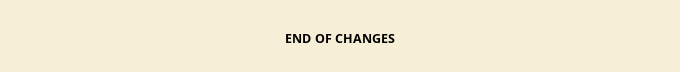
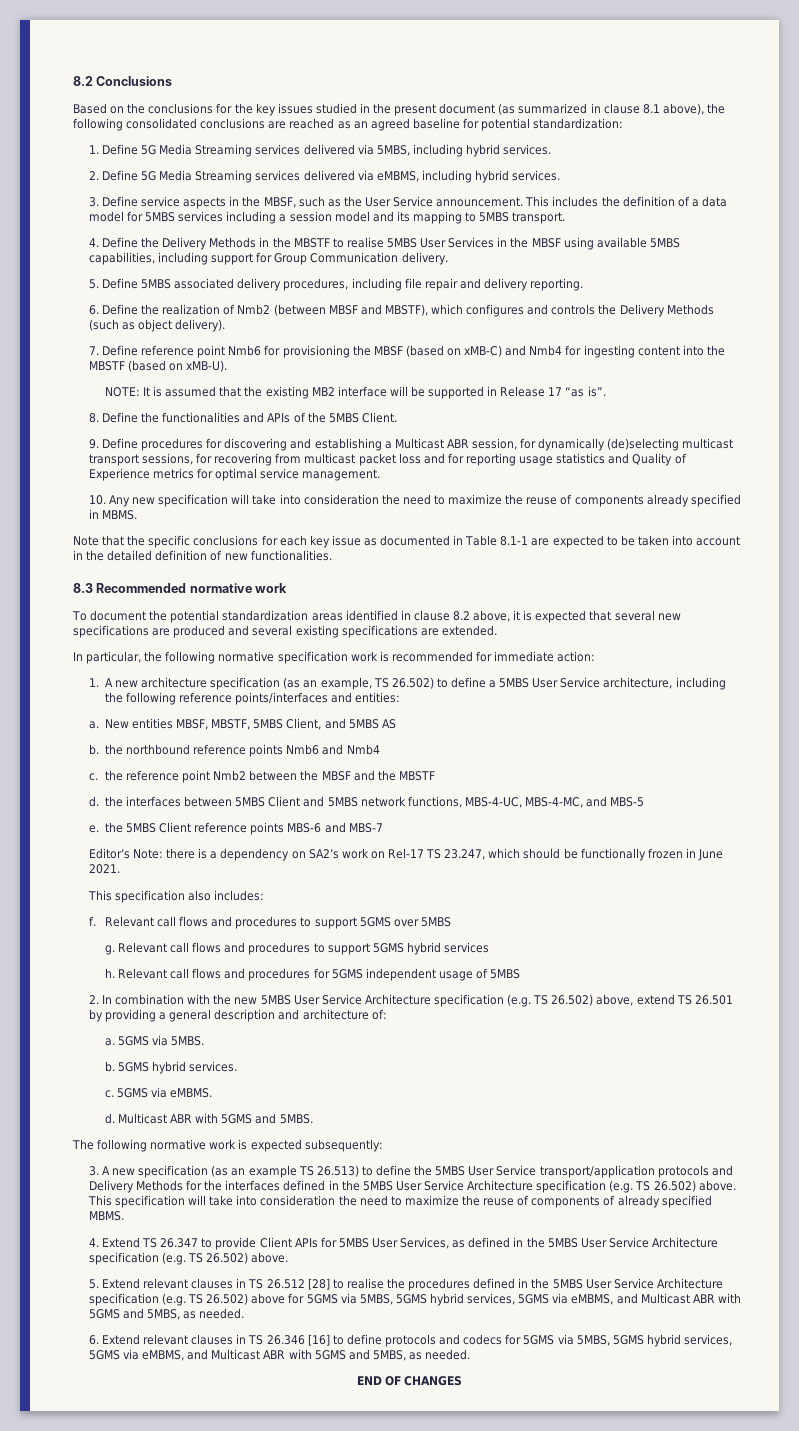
(285, 38) none -> [73,76,173,86] [73,103,725,116] [73,118,624,131] [88,144,552,157] [88,170,561,183] [88,196,727,209] [88,211,566,224] [88,237,680,250] [88,252,448,265] [88,278,584,291] [88,304,714,317] [88,319,226,332] [88,345,725,358] [88,360,228,372] [104,386,606,399] [88,412,397,423] [88,438,734,451] [88,453,687,466] [88,468,381,481] [88,494,741,507] [88,509,138,520] [73,535,741,548] [73,550,332,561] [73,583,288,593] [72,610,681,623] [73,625,497,638] [73,651,596,664] [88,677,726,690] [104,692,401,705] [88,718,396,730] [88,744,380,757] [88,770,435,783] [88,796,645,808] [88,822,383,835] [88,848,723,861] [88,864,120,874] [87,890,265,903] [88,916,451,929] [104,942,489,955] [104,968,521,981] [88,994,733,1007] [88,1009,387,1022] [104,1035,205,1046] [104,1061,238,1074] [104,1087,213,1098] [104,1113,313,1124] [72,1139,383,1152] [88,1165,733,1178] [88,1180,736,1193] [87,1195,712,1208] [88,1211,124,1221] [88,1237,718,1250] [88,1252,289,1265] [88,1278,723,1291] [88,1293,741,1306] [88,1308,245,1320] [88,1334,732,1347] [88,1349,471,1361] 8.2 Conclusions // Based on the conclusions for the key issues studied in the present document (as summarized in clause 8.1 above), the following consolidated conclusions are reached as an agreed baseline for potential standardization: // 1. Define 5G Media Streaming services delivered via 5MBS, including hybrid services. // 2. Define 5G Media Streaming services delivered via eMBMS, including hybrid services. // 3. Define service aspects in the MBSF, such as the User Service announcement. This includes the definition of a data model for 5MBS services including a session model and its mapping to 5MBS transport. // 4. Define the Delivery Methods in the MBSTF to realise 5MBS User Services in the MBSF using available 5MBS capabilities, including support for Group Communication delivery. // 5. Define 5MBS associated delivery procedures, including file repair and delivery reporting. // 6. Define the realization of Nmb2 (between MBSF and MBSTF), which configures and controls the Delivery Methods (such as object delivery). // 7. Define reference point Nmb6 for provisioning the MBSF (based on xMB-C) and Nmb4 for ingesting content into the MBSTF (based on xMB-U). // NOTE: It is assumed that the existing MB2 interface will be supported in Release 17 “as is”. // 8. Define the functionalities and APIs of the 5MBS Client. // 9. Define procedures for discovering and establishing a Multicast ABR session, for dynamically (de)selecting multicast transport sessions, for recovering from multicast packet loss and for reporting usage statistics and Quality of Experience metrics for optimal service management. // 10. Any new specification will take into consideration the need to maximize the reuse of components already specified in MBMS. // Note that the specific conclusions for each key issue as documented in Table 8.1-1 are expected to be taken into account in the detailed definition of new functionalities. // 8.3 Recommended normative work // To document the potential standardization areas identified in clause 8.2 above, it is expected that several new specifications are produced and several existing specifications are extended. // In particular, the following normative specification work is recommended for immediate action: // 1. A new architecture specification (as an example, TS 26.502) to define a 5MBS User Service architecture, including the following reference points/interfaces and entities: // a. New entities MBSF, MBSTF, 5MBS Client, and 5MBS AS // b. the northbound reference points Nmb6 and Nmb4 // c. the reference point Nmb2 between the MBSF and the MBSTF // d. the interfaces between 5MBS Client and 5MBS network functions, MBS-4-UC, MBS-4-MC, and MBS-5 // e. the 5MBS Client reference points MBS-6 and MBS-7 // Editor’s Note: there is a dependency on SA2’s work on Rel-17 TS 23.247, which should be functionally frozen in June 2021. // This specification also includes: // f. Relevant call flows and procedures to support 5GMS over 5MBS // g. Relevant call flows and procedures to support 5GMS hybrid services // h. Relevant call flows and procedures for 5GMS independent usage of 5MBS // 2. In combination with the new 5MBS User Service Architecture specification (e.g. TS 26.502) above, extend TS 26.501 by providing a general description and architecture of: // a. 5GMS via 5MBS. // b. 5GMS hybrid services. // c. 5GMS via eMBMS. // d. Multicast ABR with 5GMS and 5MBS. // The following normative work is expected subsequently: // 3. A new specification (as an example TS 26.513) to define the 5MBS User Service transport/application protocols and Delivery Methods for the interfaces defined in the 5MBS User Service Architecture specification (e.g. TS 26.502) above. This specification will take into consideration the need to maximize the reuse of components of already specified MBMS. // 4. Extend TS 26.347 to provide Client APIs for 5MBS User Services, as defined in the 5MBS User Service Architecture specification (e.g. TS 26.502) above. // 5. Extend relevant clauses in TS 26.512 [28] to realise the procedures defined in the 5MBS User Service Architecture specification (e.g. TS 26.502) above for 5GMS via 5MBS, 5GMS hybrid services, 5GMS via eMBMS, and Multicast ABR with 5GMS and 5MBS, as needed. // 6. Extend relevant clauses in TS 26.346 [16] to define protocols and codecs for 5GMS via 5MBS, 5GMS hybrid services, 5GMS via eMBMS, and Multicast ABR with 5GMS and 5MBS, as needed. //

